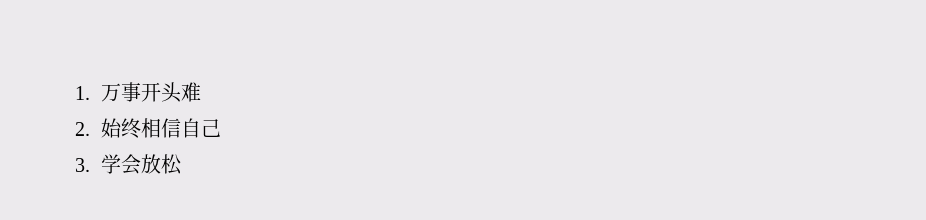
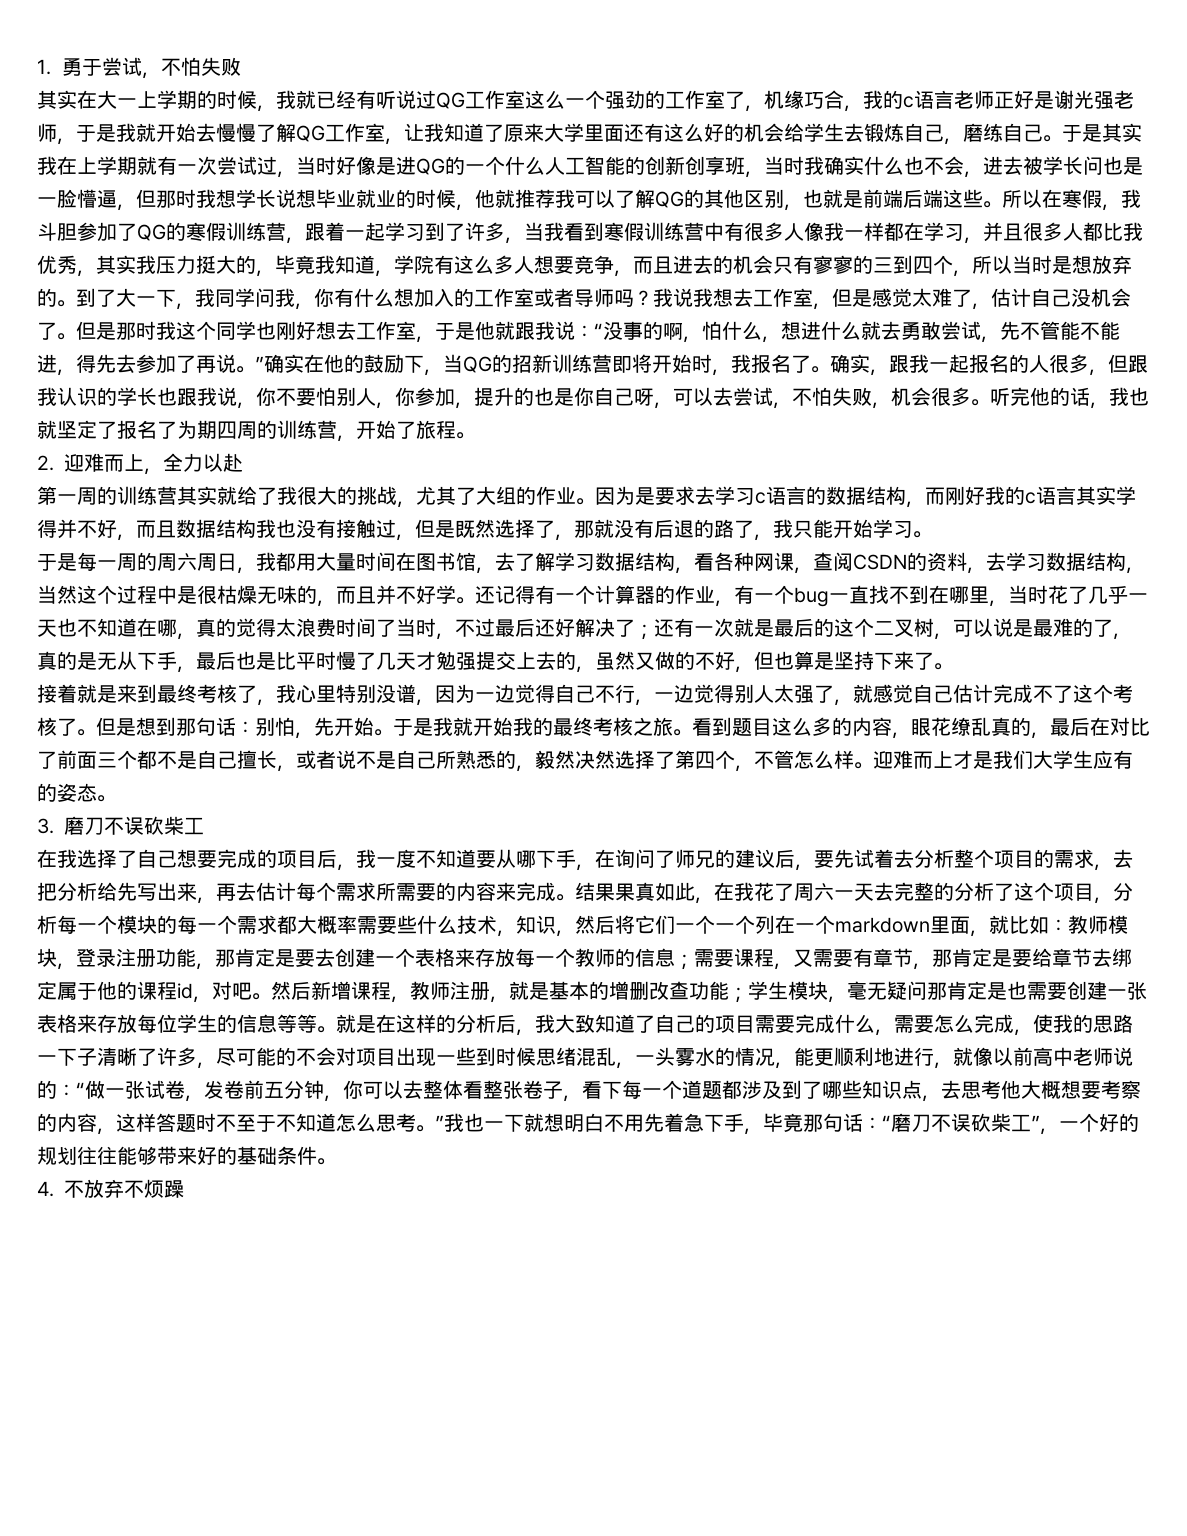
[101,82,202,103] [75,118,222,139] [75,154,183,175] 万事开头难 // 2.始终相信自己 // 3.学会放松 -> [61,57,241,79] [37,90,1134,112] [37,123,1142,145] [37,156,1143,178] [37,189,1141,211] [37,222,1143,244] [37,255,1132,277] [37,288,1131,310] [37,321,1120,343] [37,354,1148,376] [37,387,1149,409] [37,420,475,442] [37,453,243,475] [37,486,1136,508] [37,519,932,541] [37,552,1145,574] [37,585,1148,607] [37,618,1132,640] [37,651,953,673] [37,684,1133,706] [37,717,1150,739] [37,750,1133,772] [37,783,116,802] [37,816,204,835] [37,849,1133,871] [37,882,1133,904] [37,915,1128,937] [37,948,1132,970] [37,981,1147,1003] [37,1014,1133,1036] [37,1047,1133,1069] [37,1080,1141,1102] [37,1113,1139,1135] [37,1146,336,1165] [37,1179,184,1198] 勇于尝试，不怕失败 // 其实在大一上学期的时候，我就已经有听说过QG工作室这么一个强劲的工作室了，机缘巧合，我的c语言老师正好是谢光强老师，于是我就开始去慢慢了解QG工作室，让我知道了原来大学里面还有这么好的机会给学生去锻炼自己，磨练自己。于是其实我在上学期就有一次尝试过，当时好像是进QG的一个什么人工智能的创新创享班，当时我确实什么也不会，进去被学长问也是一脸懵逼，但那时我想学长说想毕业就业的时候，他就推荐我可以了解QG的其他区别，也就是前端后端这些。所以在寒假，我斗胆参加了QG的寒假训练营，跟着一起学习到了许多，当我看到寒假训练营中有很多人像我一样都在学习，并且很多人都比我优秀，其实我压力挺大的，毕竟我知道，学院有这么多人想要竞争，而且进去的机会只有寥寥的三到四个，所以当时是想放弃的。到了大一下，我同学问我，你有什么想加入的工作室或者导师吗？我说我想去工作室，但是感觉太难了，估计自己没机会了。但是那时我这个同学也刚好想去工作室，于是他就跟我说：“没事的啊，怕什么，想进什么就去勇敢尝试，先不管能不能进，得先去参加了再说。”确实在他的鼓励下，当QG的招新训练营即将开始时，我报名了。确实，跟我一起报名的人很多，但跟我认识的学长也跟我说，你不要怕别人，你参加，提升的也是你自己呀，可以去尝试，不怕失败，机会很多。听完他的话，我也就坚定了报名了为期四周的训练营，开始了旅程。 // 2.迎难而上，全力以赴 // 第一周的训练营其实就给了我很大的挑战，尤其了大组的作业。因为是要求去学习c语言的数据结构，而刚好我的c语言其实学得并不好，而且数据结构我也没有接触过，但是既然选择了，那就没有后退的路了，我只能开始学习。 // 于是每一周的周六周日，我都用大量时间在图书馆，去了解学习数据结构，看各种网课，查阅CSDN的资料，去学习数据结构，当然这个过程中是很枯燥无味的，而且并不好学。还记得有一个计算器的作业，有一个bug一直找不到在哪里，当时花了几乎一天也不知道在哪，真的觉得太浪费时间了当时，不过最后还好解决了；还有一次就是最后的这个二叉树，可以说是最难的了，真的是无从下手，最后也是比平时慢了几天才勉强提交上去的，虽然又做的不好，但也算是坚持下来了。 // 接着就是来到最终考核了，我心里特别没谱，因为一边觉得自己不行，一边觉得别人太强了，就感觉自己估计完成不了这个考核了。但是想到那句话：别怕，先开始。于是我就开始我的最终考核之旅。看到题目这么多的内容，眼花缭乱真的，最后在对比了前面三个都不是自己擅长，或者说不是自己所熟悉的，毅然决然选择了第四个，不管怎么样。迎难而上才是我们大学生应有的姿态。 // 3.磨刀不误砍柴工 // 在我选择了自己想要完成的项目后，我一度不知道要从哪下手，在询问了师兄的建议后，要先试着去分析整个项目的需求，去把分析给先写出来，再去估计每个需求所需要的内容来完成。结果果真如此，在我花了周六一天去完整的分析了这个项目，分析每一个模块的每一个需求都大概率需要些什么技术，知识，然后将它们一个一个列在一个markdown里面，就比如：教师模块，登录注册功能，那肯定是要去创建一个表格来存放每一个教师的信息；需要课程，又需要有章节，那肯定是要给章节去绑定属于他的课程id，对吧。然后新增课程，教师注册，就是基本的增删改查功能；学生模块，毫无疑问那肯定是也需要创建一张表格来存放每位学生的信息等等。就是在这样的分析后，我大致知道了自己的项目需要完成什么，需要怎么完成，使我的思路一下子清晰了许多，尽可能的不会对项目出现一些到时候思绪混乱，一头雾水的情况，能更顺利地进行，就像以前高中老师说的：“做一张试卷，发卷前五分钟，你可以去整体看整张卷子，看下每一个道题都涉及到了哪些知识点，去思考他大概想要考察的内容，这样答题时不至于不知道怎么思考。”我也一下就想明白不用先着急下手，毕竟那句话：“磨刀不误砍柴工”，一个好的规划往往能够带来好的基础条件。 // 4.不放弃不烦躁

